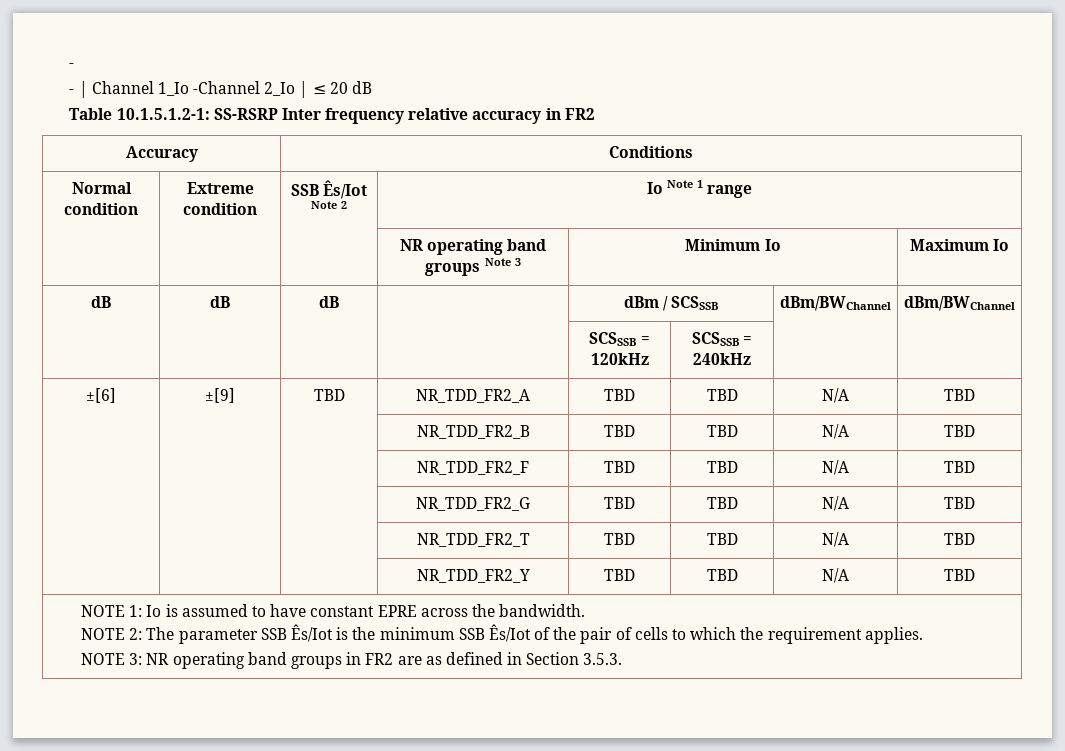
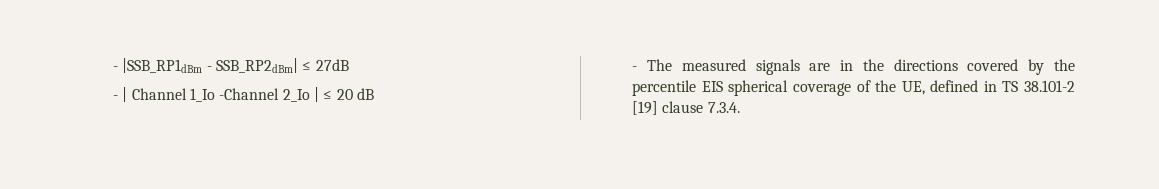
[69,63,75,68] - -> [113,58,349,73] - |SSB_RP1dBm - SSB_RP2dBm| ≤ 27dB
[69,108,595,124] [125,146,198,162] [609,146,694,158] [71,182,132,194] [64,203,138,215] [186,182,254,194] [183,203,257,215] [290,180,368,199] [310,201,348,209] [646,180,753,198] [399,239,547,255] [425,258,521,276] [685,239,781,251] [909,239,1010,251] [91,296,111,308] [210,296,230,308] [319,296,339,308] [623,296,719,311] [780,296,892,311] [904,296,1016,311] [589,332,650,346] [590,353,649,365] [691,332,753,346] [693,353,751,365] [86,388,116,403] [205,388,235,403] [313,389,345,401] [416,389,530,403] [604,389,635,401] [706,389,738,401] [822,388,849,403] [944,389,975,401] [416,425,530,439] [604,425,635,437] [706,425,738,437] [822,424,849,439] [944,425,975,437] [417,461,529,475] [604,461,635,473] [706,461,738,473] [822,460,849,475] [944,461,975,473] [416,497,530,511] [604,497,635,509] [706,497,738,509] [822,496,849,511] [944,497,975,509] [416,533,530,547] [604,533,635,545] [706,533,738,545] [822,532,849,547] [944,533,975,545] [416,569,530,583] [604,569,635,581] [706,569,738,581] [822,568,849,583] [944,569,975,581] [81,604,586,617] [81,624,923,644] [81,652,623,669] Table 10.1.5.1.2-1: SS-RSRP Inter frequency relative accuracy in FR2 // Accuracy | Conditions // Normal condition | Extreme condition | SSB Ês/Iot Note 2 | Io Note 1 range // | | | NR operating band groups Note 3 | Minimum Io | Maximum Io // dB | dB | dB | | dBm / SCSSSB | dBm/BWChannel | dBm/BWChannel // | | | | SCSSSB = 120kHz | SCSSSB = 240kHz | | // ±[6] | ±[9] | TBD | NR_TDD_FR2_A | TBD | TBD | N/A | TBD // | | | NR_TDD_FR2_B | TBD | TBD | N/A | TBD // | | | NR_TDD_FR2_F | TBD | TBD | N/A | TBD // | | | NR_TDD_FR2_G | TBD | TBD | N/A | TBD // | | | NR_TDD_FR2_T | TBD | TBD | N/A | TBD // | | | NR_TDD_FR2_Y | TBD | TBD | N/A | TBD // NOTE 1: Io is assumed to have constant EPRE across the bandwidth. // NOTE 2: The parameter SSB Ês/Iot is the minimum SSB Ês/Iot of the pair of cells to which the requirement applies. // NOTE 3: NR operating band groups in FR2 are as defined in Section 3.5.3. -> [632,59,1075,75] [632,80,1075,96] [632,101,740,115] - The measured signals are in the directions covered by the percentile EIS spherical coverage of the UE, defined in TS 38.101-2 [19] clause 7.3.4.

